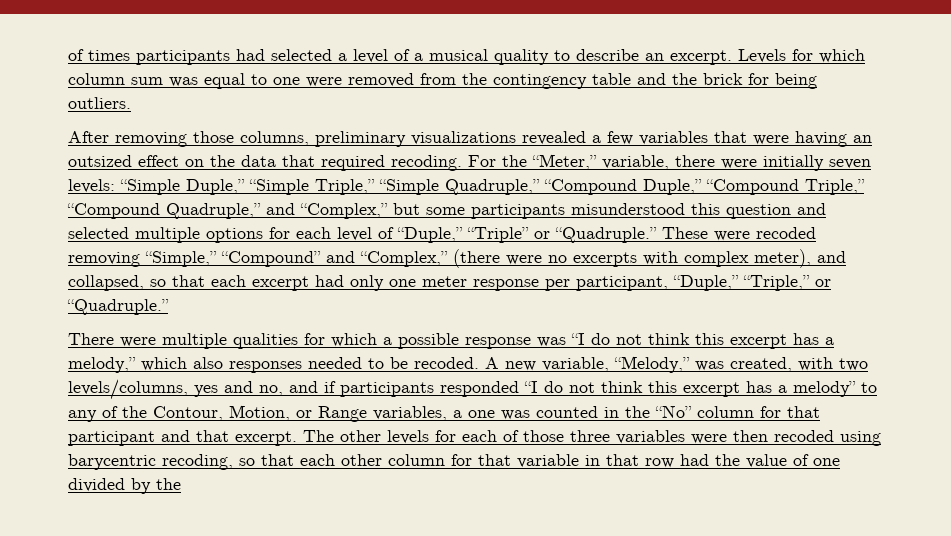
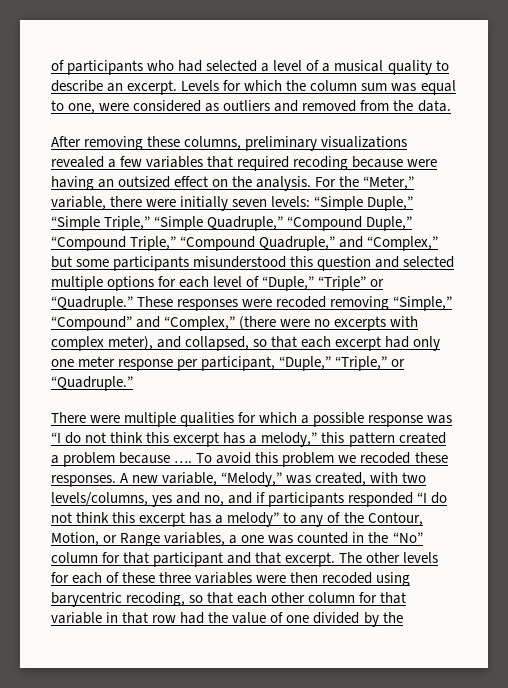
[68,49,230,65] of times participants -> [51,60,175,75] of participants who
(865, 56) none -> [286,80,307,91] the
[273,73,817,89] [68,97,131,109] one were removed from the contingency table and the brick for being outliers. -> [68,100,451,114] one, were considered as outliers and removed from the data.
[193,131,234,143] those -> [147,136,181,147] these
(747, 137) none -> [237,156,404,171] required recoding because
[241,155,462,171] data that required recoding. -> [256,176,312,191] analysis.
(708, 233) none -> [177,299,239,311] responses
[141,357,479,373] which also responses needed to be recoded. -> [321,432,446,447] [51,452,448,467] [51,475,116,487] this pattern created a problem because …. To avoid this problem we recoded these responses.
[523,430,564,442] those -> [122,572,156,583] these

